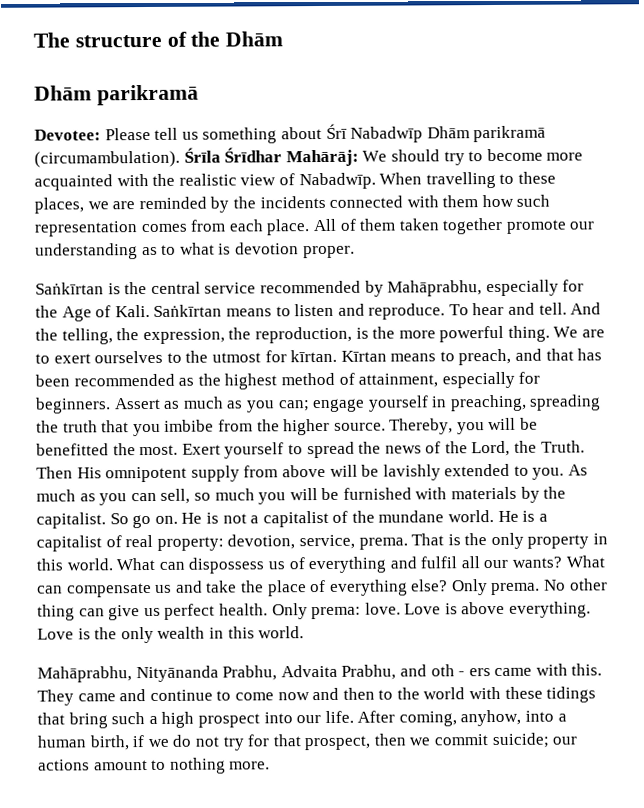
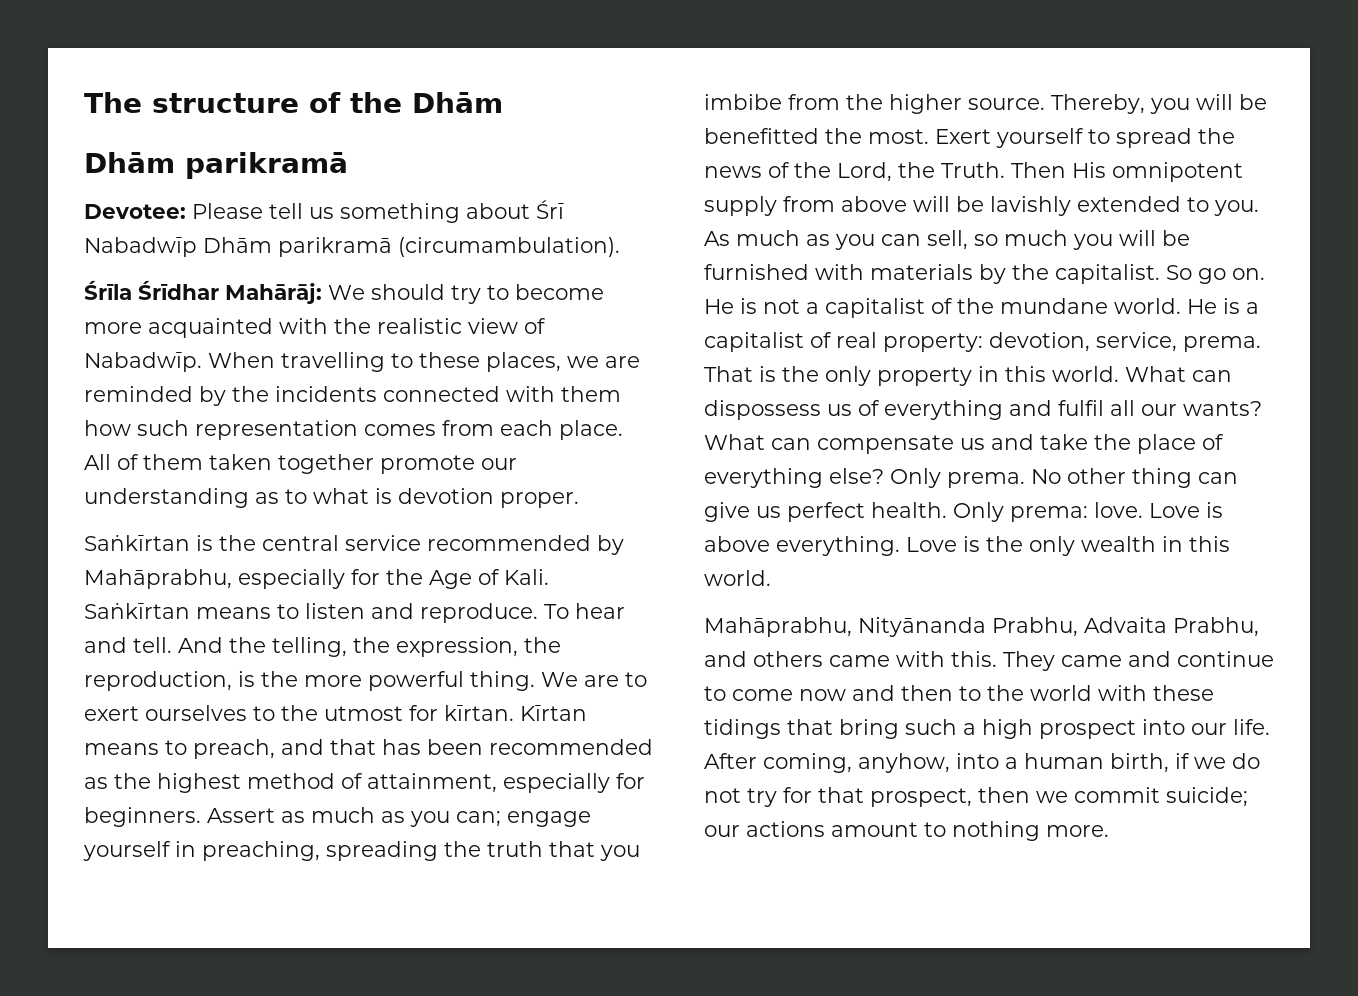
(180, 159) none -> (620, 247) //
[430,664,491,677] oth - ers -> [753,651,823,667] others

